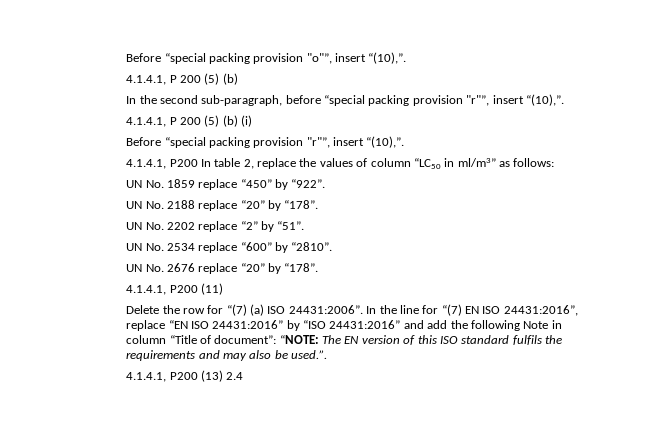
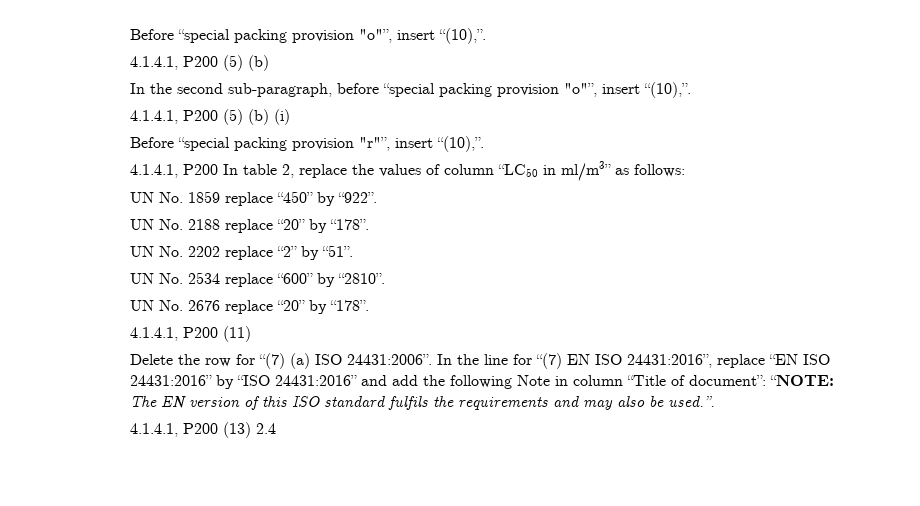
[169,75,201,83] P 200 -> [182,56,218,67] P200
[466,94,564,106] [126,117,201,127] "r"”, insert “(10),”. // 4.1.4.1, P 200 -> [563,82,691,98] [129,110,218,124] "o"”, insert “(10),”. // 4.1.4.1, P200

